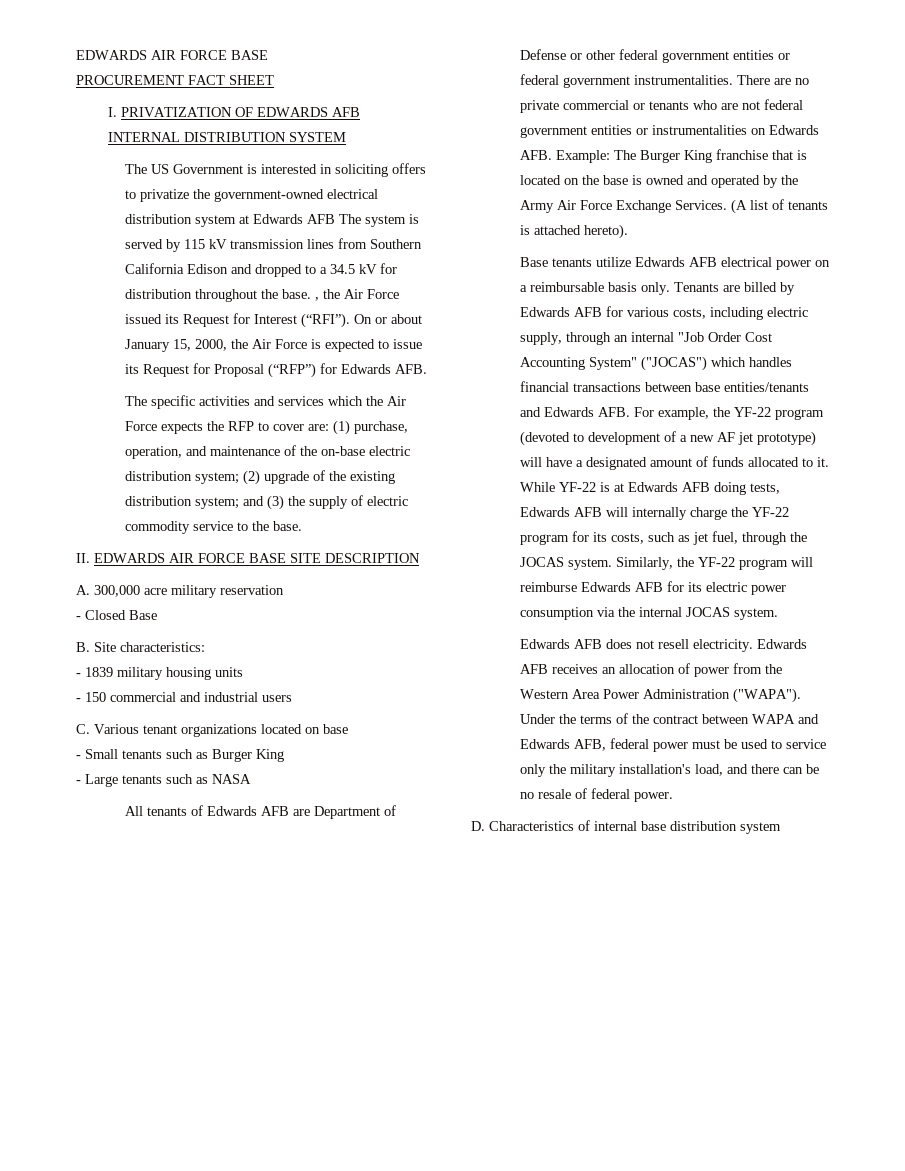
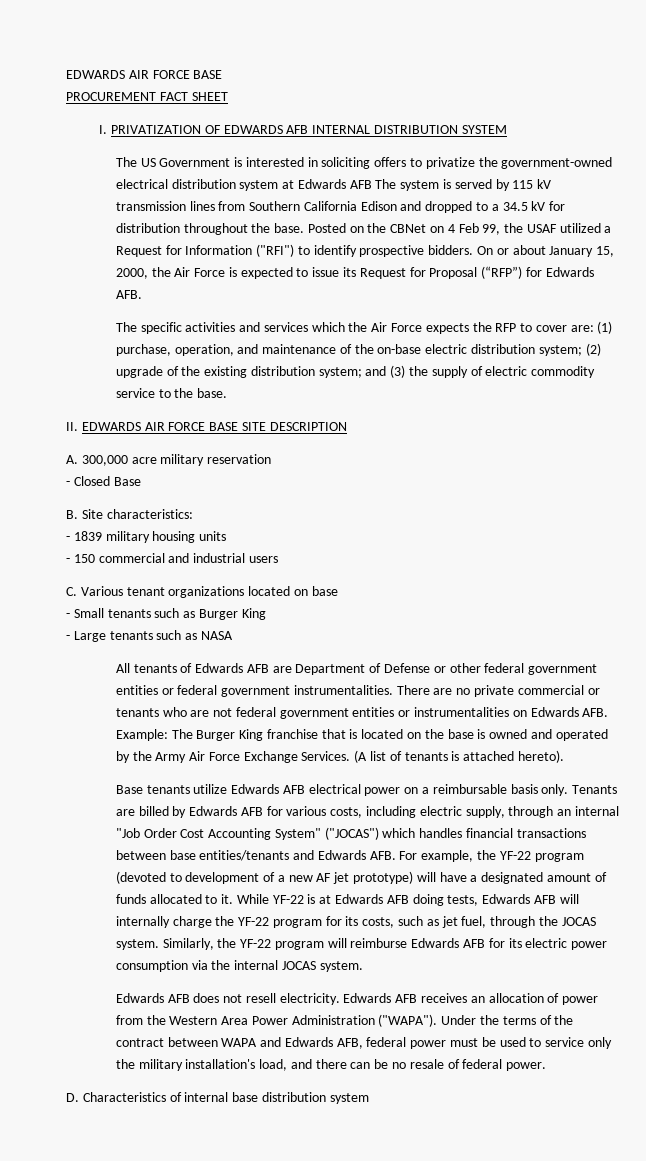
[314,289,399,301] [124,313,350,328] , the Air Force issued its Request for Interest (“RFI”). -> [307,223,612,235] [115,244,474,257] Posted on the CBNet on 4 Feb 99, the USAF utilized a Request for Information ("RFI") to identify prospective bidders.

